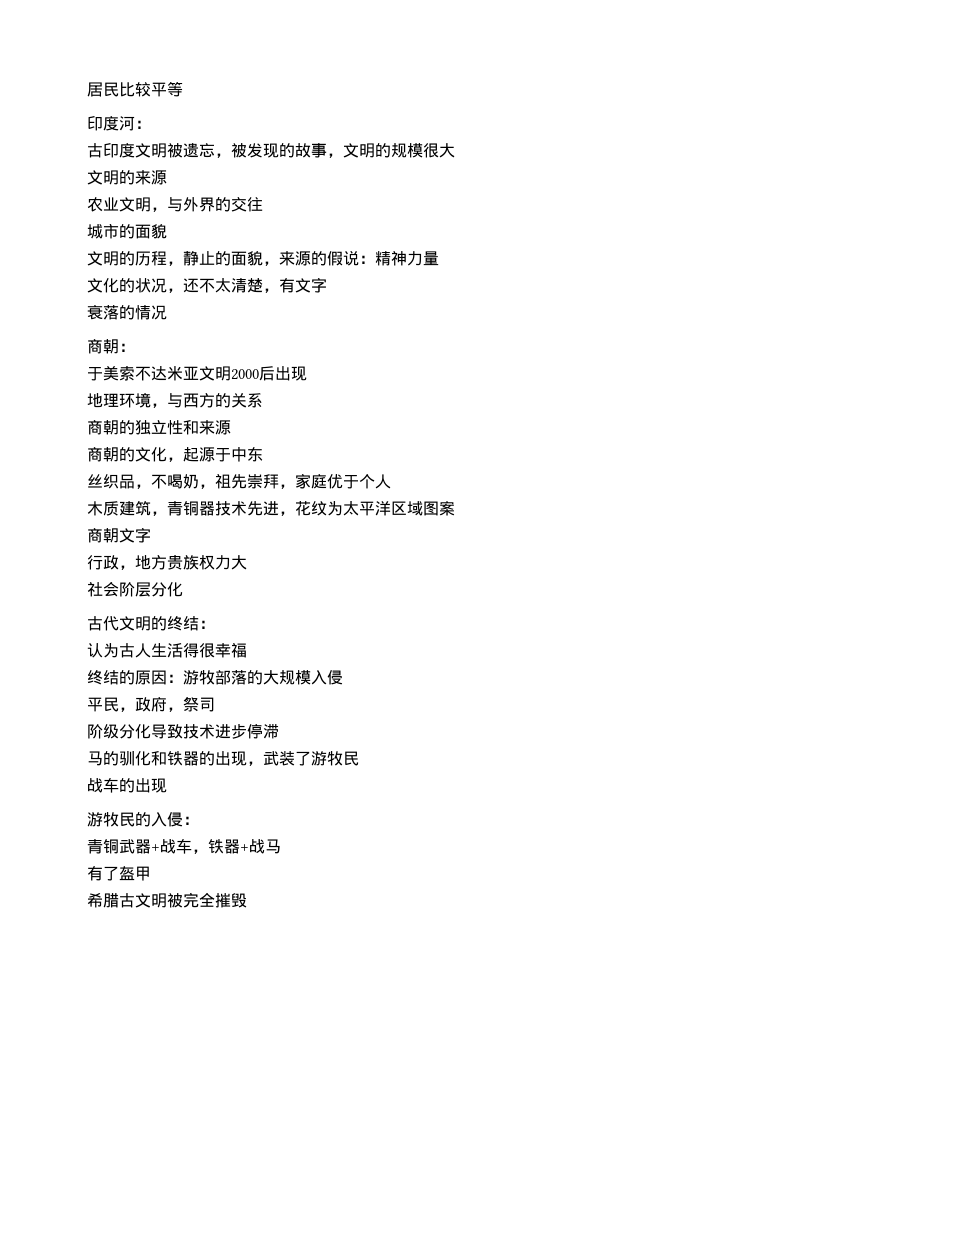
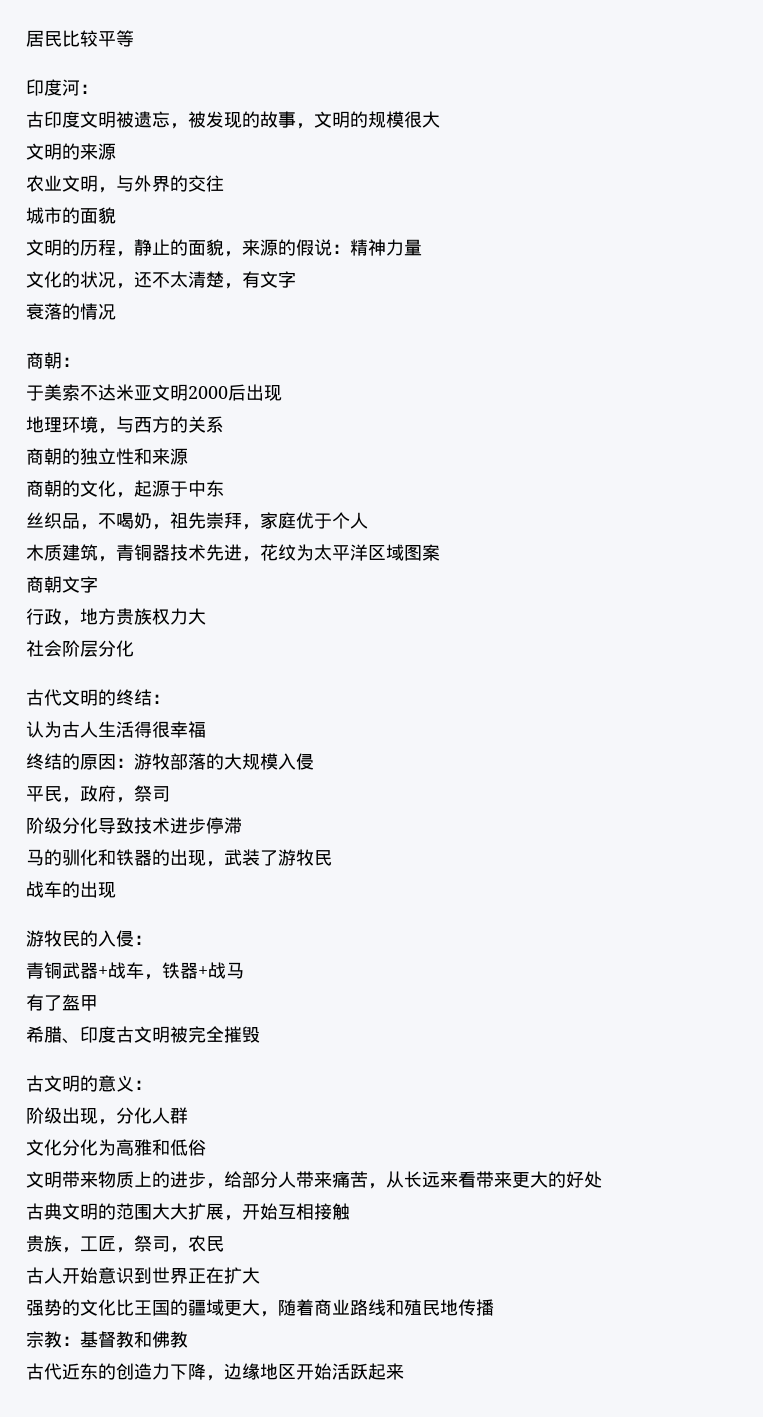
(119, 900) none -> [62,1026,116,1044] 、印度
(247, 900) none -> [26,1075,152,1092] [26,1107,188,1125] [26,1139,206,1156] [26,1171,602,1189] [26,1203,350,1221] [26,1235,224,1253] [26,1267,260,1284] [26,1299,494,1317] [26,1331,188,1348] [26,1363,404,1381] // 古文明的意义： // 阶级出现，分化人群 // 文化分化为高雅和低俗 // 文明带来物质上的进步，给部分人带来痛苦，从长远来看带来更大的好处 // 古典文明的范围大大扩展，开始互相接触 // 贵族，工匠，祭司，农民 // 古人开始意识到世界正在扩大 // 强势的文化比王国的疆域更大，随着商业路线和殖民地传播 // 宗教：基督教和佛教 // 古代近东的创造力下降，边缘地区开始活跃起来

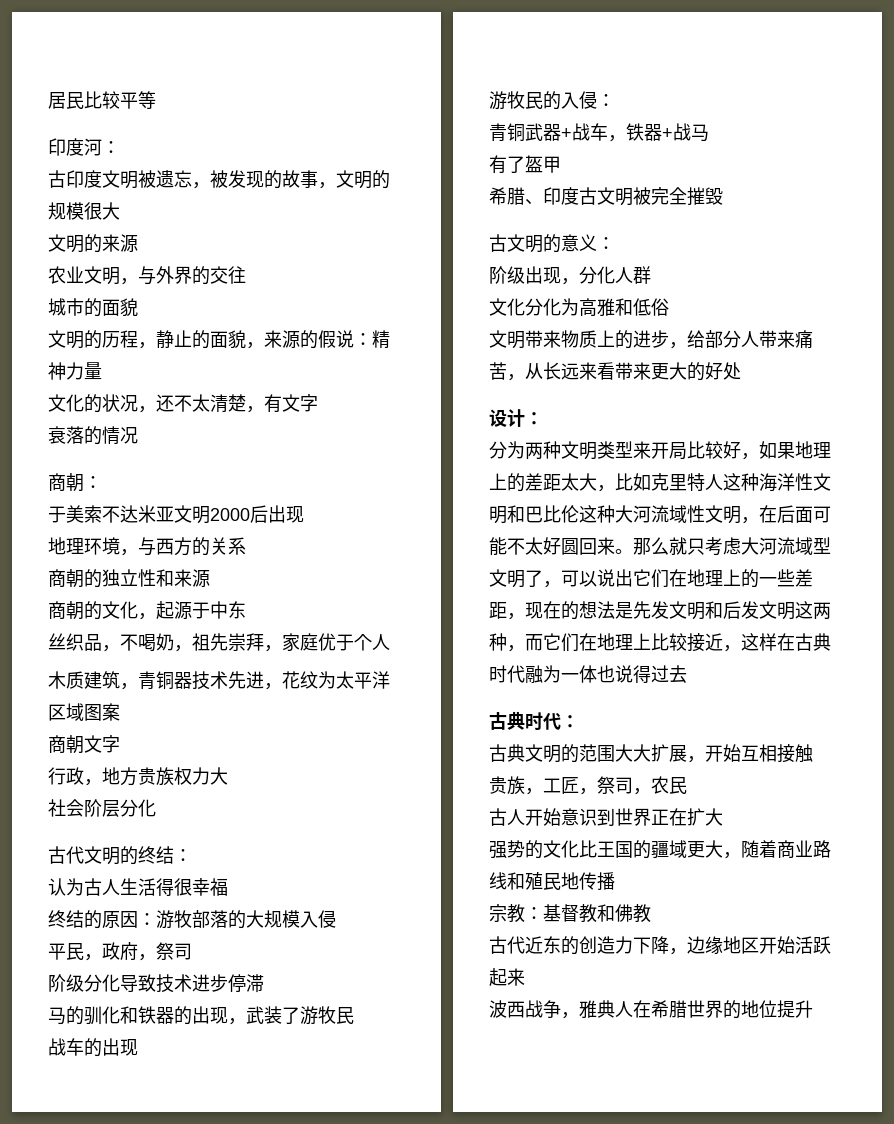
(602, 1179) none -> [489,409,543,427] [489,441,831,460] [489,473,831,492] [489,505,831,524] [489,537,831,556] [489,569,813,588] [489,601,831,620] [489,633,831,652] [489,665,687,683] [489,711,579,731] // 设计： // 分为两种文明类型来开局比较好，如果地理上的差距太大，比如克里特人这种海洋性文明和巴比伦这种大河流域性文明，在后面可能不太好圆回来。那么就只考虑大河流域型文明了，可以说出它们在地理上的一些差距，现在的想法是先发文明和后发文明这两种，而它们在地理上比较接近，这样在古典时代融为一体也说得过去 // 古典时代：
(404, 1371) none -> [489,1000,813,1019] // 波西战争，雅典人在希腊世界的地位提升

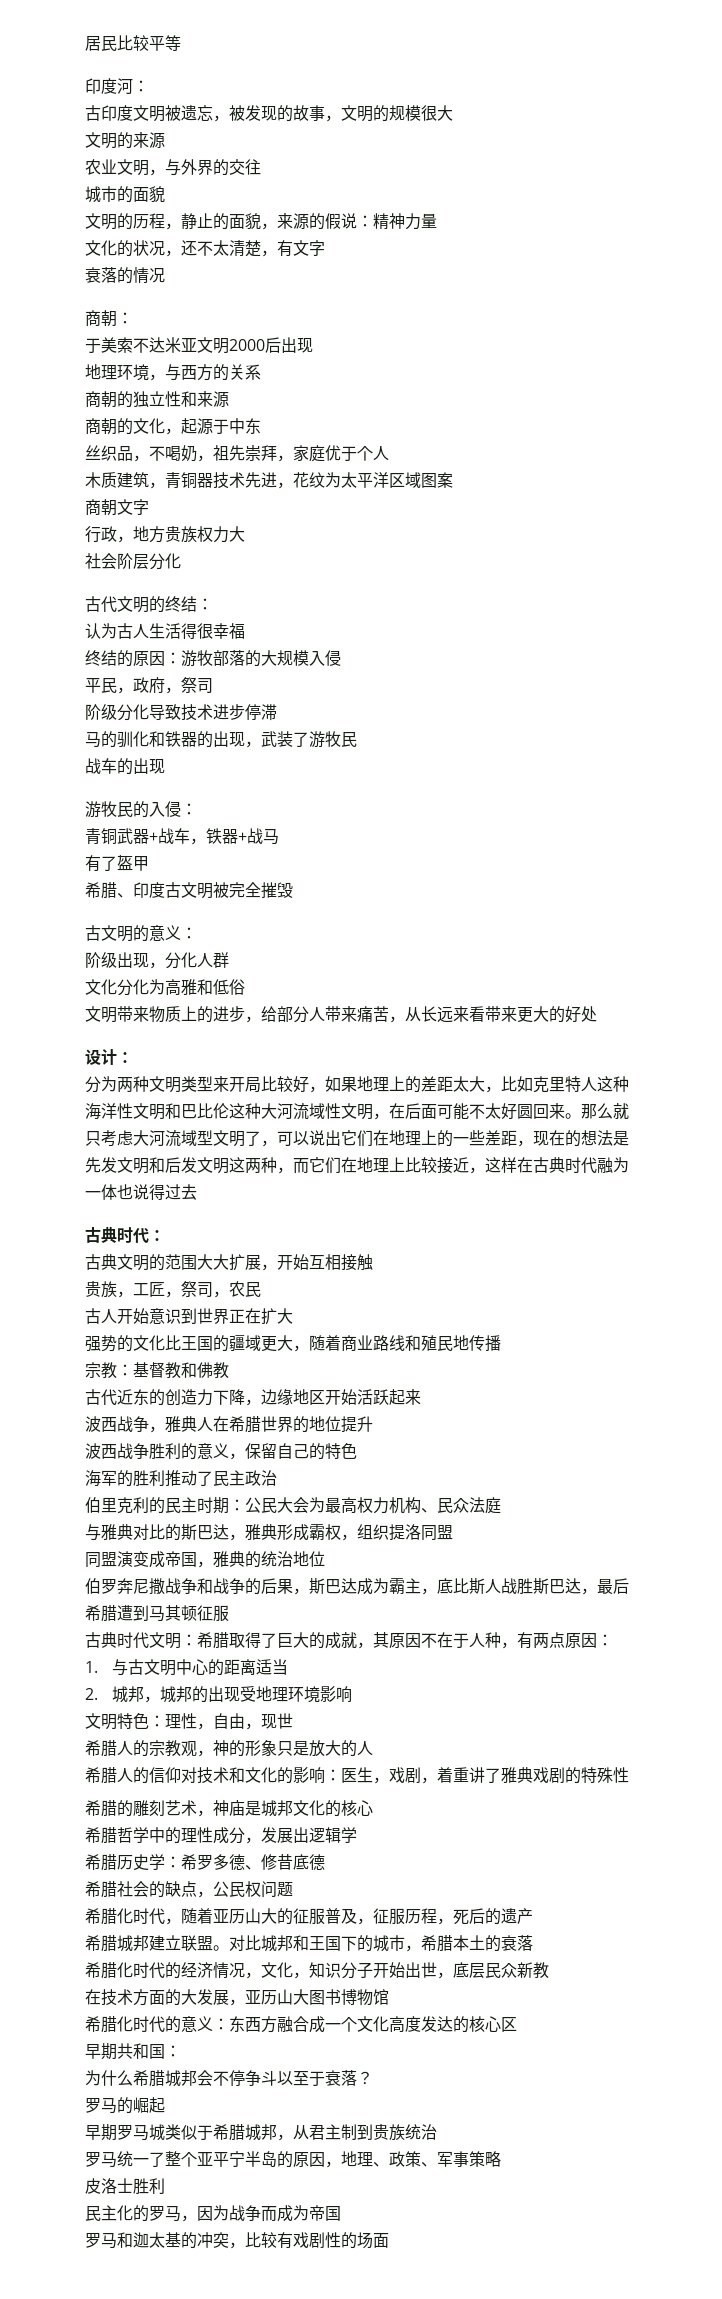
(813, 1009) none -> [85,1443,357,1460] [85,1470,277,1487] [85,1497,501,1514] [85,1524,453,1541] [85,1551,325,1568] [85,1578,629,1595] [85,1605,229,1622] [85,1632,613,1649] [85,1659,289,1676] [85,1686,353,1703] [85,1713,293,1730] [85,1740,373,1757] [85,1767,629,1784] [85,1800,373,1817] [85,1827,357,1844] [85,1854,325,1871] [85,1881,293,1898] [85,1908,533,1925] [85,1935,533,1952] [85,1962,549,1979] [85,1989,389,2006] [85,2016,517,2033] [85,2043,181,2060] [85,2070,373,2087] [85,2097,165,2114] [85,2124,437,2141] [85,2151,501,2168] [85,2178,165,2194] [85,2205,341,2222] [85,2232,389,2249] // 波西战争胜利的意义，保留自己的特色 // 海军的胜利推动了民主政治 // 伯里克利的民主时期：公民大会为最高权力机构、民众法庭 // 与雅典对比的斯巴达，雅典形成霸权，组织提洛同盟 // 同盟演变成帝国，雅典的统治地位 // 伯罗奔尼撒战争和战争的后果，斯巴达成为霸主，底比斯人战胜斯巴达，最后希腊遭到马其顿征服 // 古典时代文明：希腊取得了巨大的成就，其原因不在于人种，有两点原因： // 1.与古文明中心的距离适当 // 2.城邦，城邦的出现受地理环境影响 // 文明特色：理性，自由，现世 // 希腊人的宗教观，神的形象只是放大的人 // 希腊人的信仰对技术和文化的影响：医生，戏剧，着重讲了雅典戏剧的特殊性 // 希腊的雕刻艺术，神庙是城邦文化的核心 // 希腊哲学中的理性成分，发展出逻辑学 // 希腊历史学：希罗多德、修昔底德 // 希腊社会的缺点，公民权问题 // 希腊化时代，随着亚历山大的征服普及，征服历程，死后的遗产 // 希腊城邦建立联盟。对比城邦和王国下的城市，希腊本土的衰落 // 希腊化时代的经济情况，文化，知识分子开始出世，底层民众新教 // 在技术方面的大发展，亚历山大图书博物馆 // 希腊化时代的意义：东西方融合成一个文化高度发达的核心区 // 早期共和国： // 为什么希腊城邦会不停争斗以至于衰落？ // 罗马的崛起 // 早期罗马城类似于希腊城邦，从君主制到贵族统治 // 罗马统一了整个亚平宁半岛的原因，地理、政策、军事策略 // 皮洛士胜利 // 民主化的罗马，因为战争而成为帝国 // 罗马和迦太基的冲突，比较有戏剧性的场面

